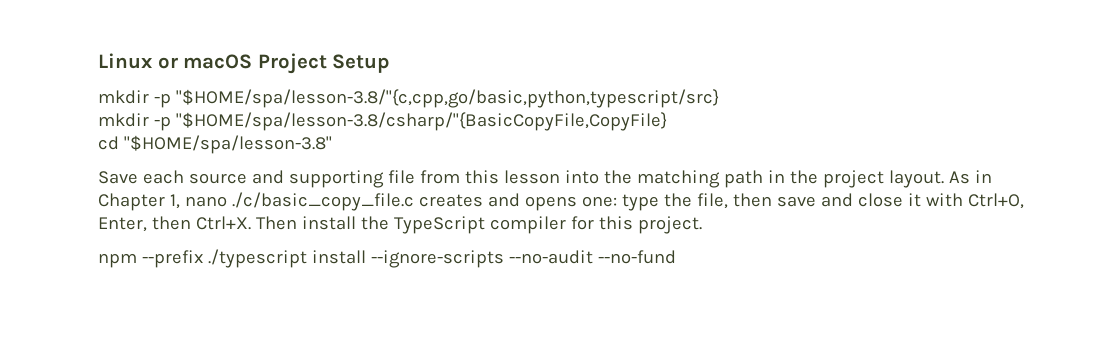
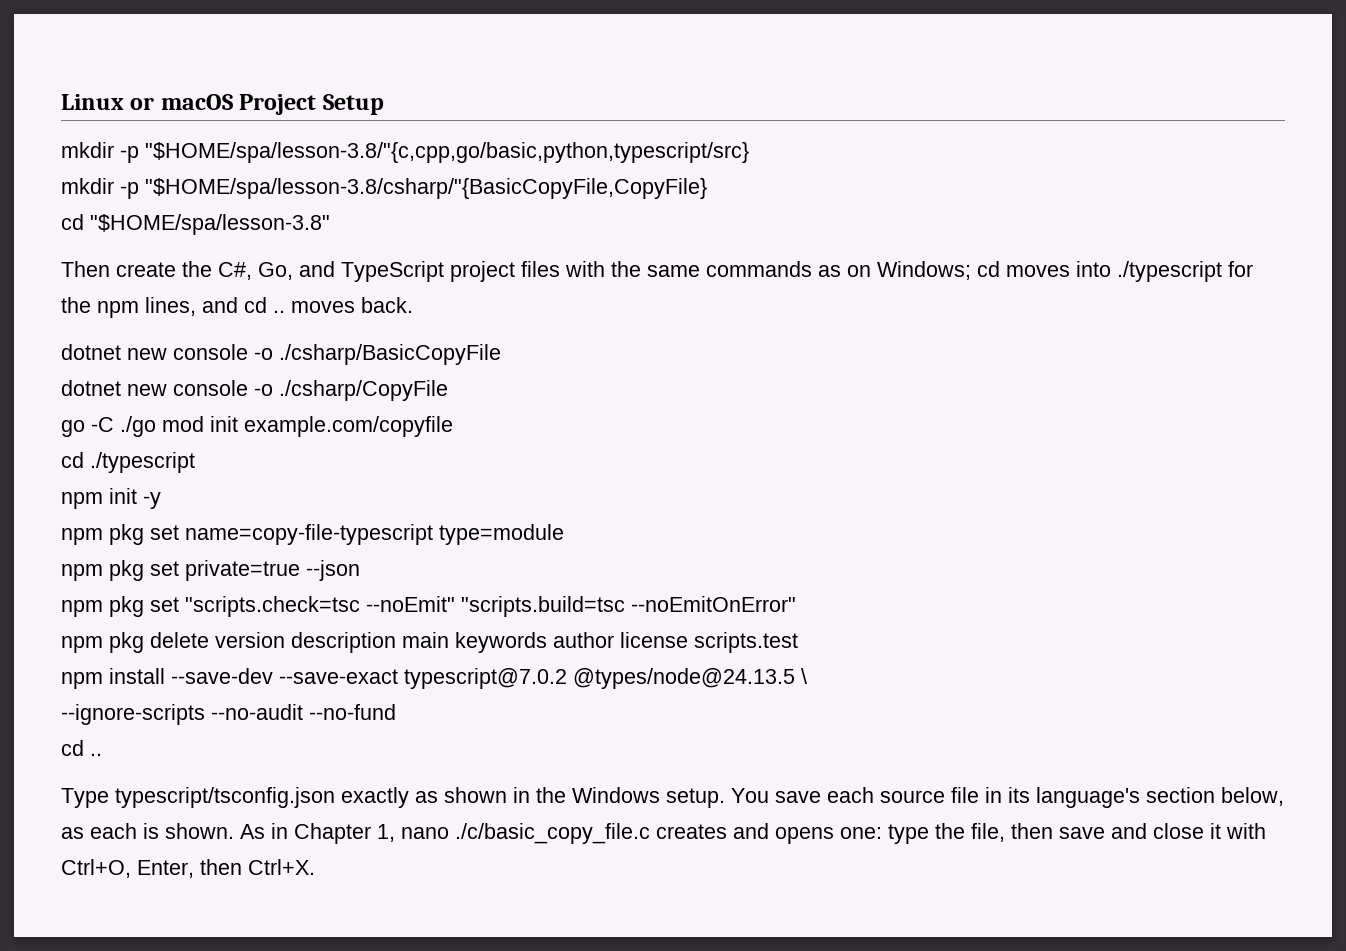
[98,170,944,188] Save each source and supporting file from this lesson into the matching path in the project layout. -> [61,261,1253,282] [61,297,413,318] [61,344,501,365] [61,380,448,401] [61,416,453,437] [61,452,195,473] [61,488,161,509] [61,524,564,545] [61,560,360,581] [61,596,796,617] [61,632,798,653] [61,668,807,689] [61,704,396,725] [61,740,102,756] [61,787,1284,808] [61,823,234,839] Then create the C#, Go, and TypeScript project files with the same commands as on Windows; cd moves into ./typescript for the npm lines, and cd .. moves back. // dotnet new console -o ./csharp/BasicCopyFile // dotnet new console -o ./csharp/CopyFile // go -C ./go mod init example.com/copyfile // cd ./typescript // npm init -y // npm pkg set name=copy-file-typescript type=module // npm pkg set private=true --json // npm pkg set "scripts.check=tsc --noEmit" "scripts.build=tsc --noEmitOnError" // npm pkg delete version description main keywords author license scripts.test // npm install --save-dev --save-exact typescript@7.0.2 @types/node@24.13.5 \ // --ignore-scripts --no-audit --no-fund // cd .. // Type typescript/tsconfig.json exactly as shown in the Windows setup. You save each source file in its language's section below, as each is shown.
[255,216,702,234] [98,249,676,268] Then install the TypeScript compiler for this project. // npm --prefix ./typescript install --ignore-scripts --no-audit --no-fund -> (315, 867) none

